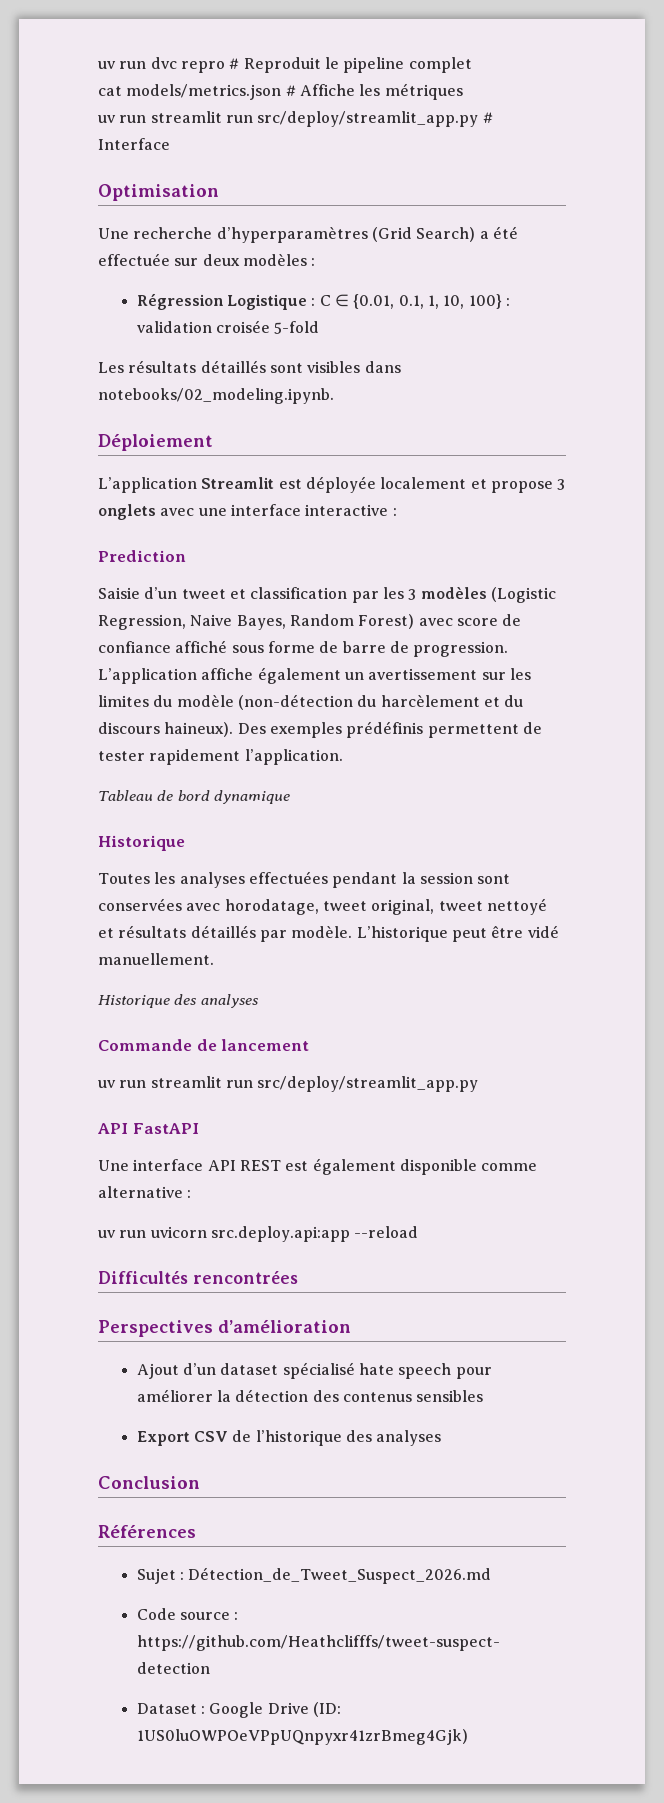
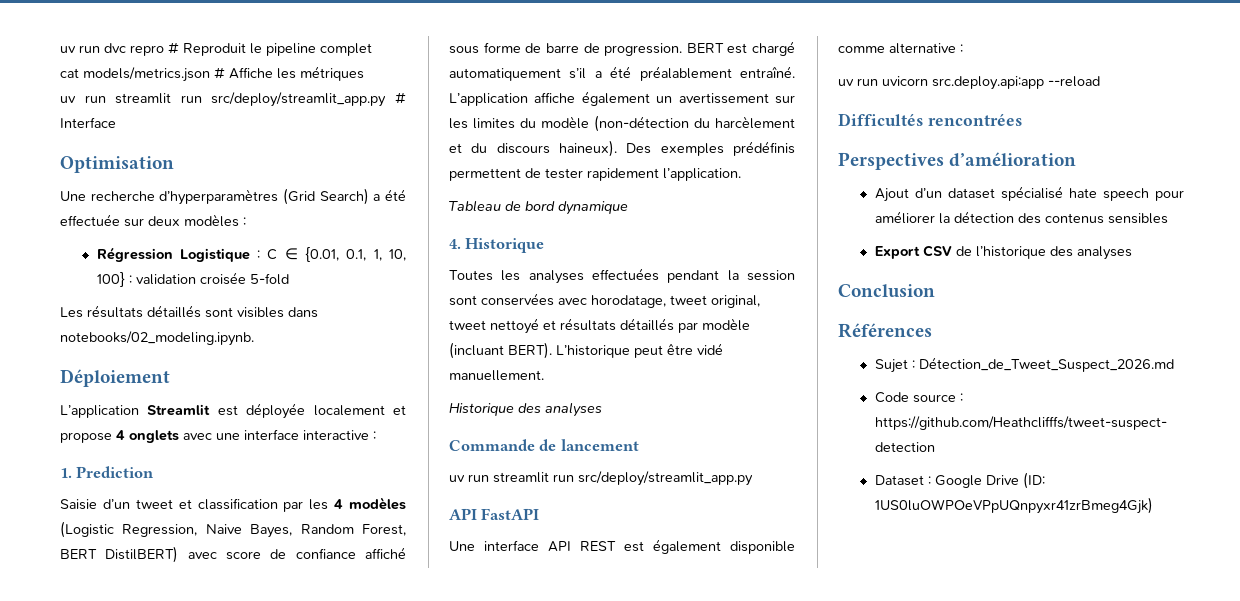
[557,479,566,490] 3 -> [116,430,125,440] 4
(397, 512) none -> [60,468,72,478] 1.
[408,589,417,600] 3 -> [334,499,344,509] 4
[358,614,415,629] Forest) -> [362,524,406,536] [60,546,179,563] Forest, BERT DistilBERT)
(509, 649) none -> [686,41,795,56] [449,66,795,81] BERT est chargé automatiquement s’il a été préalablement entraîné.
(290, 797) none -> [449,239,461,249] 4.
[291,926,353,938] modèle. -> [702,318,750,331] [449,342,552,359] modèle (incluant BERT).

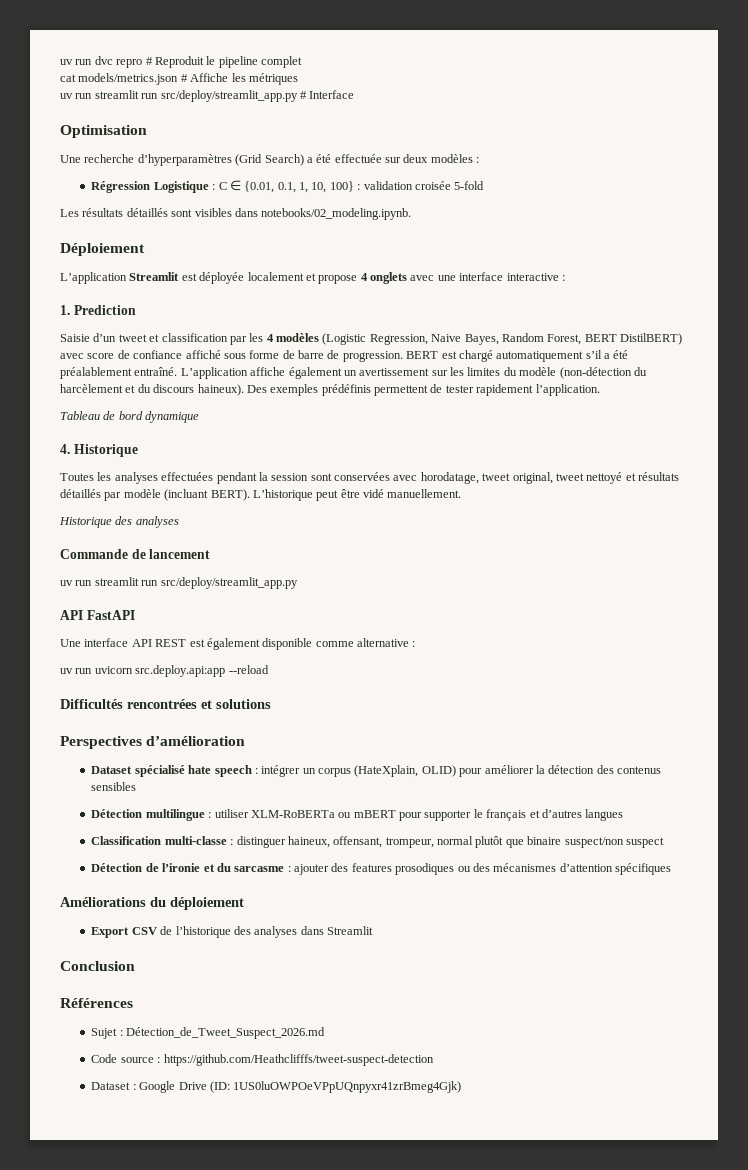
(1022, 119) none -> [201,699,271,709] et solutions
[874,186,1149,202] Ajout d’un dataset spécialisé hate speech -> [91,765,456,777] Dataset spécialisé hate speech : intégrer un corpus (HateXplain, OLID)
(1168, 218) none -> [91,809,624,821] [91,836,664,848] [91,863,672,875] [60,897,244,910] // Détection multilingue : utiliser XLM-RoBERTa ou mBERT pour supporter le français et d’autres langues // Classification multi-classe : distinguer haineux, offensant, trompeur, normal plutôt que binaire suspect/non suspect // Détection de l’ironie et du sarcasme : ajouter des features prosodiques ou des mécanismes d’attention spécifiques // Améliorations du déploiement
(1132, 253) none -> [300,926,374,935] dans Streamlit

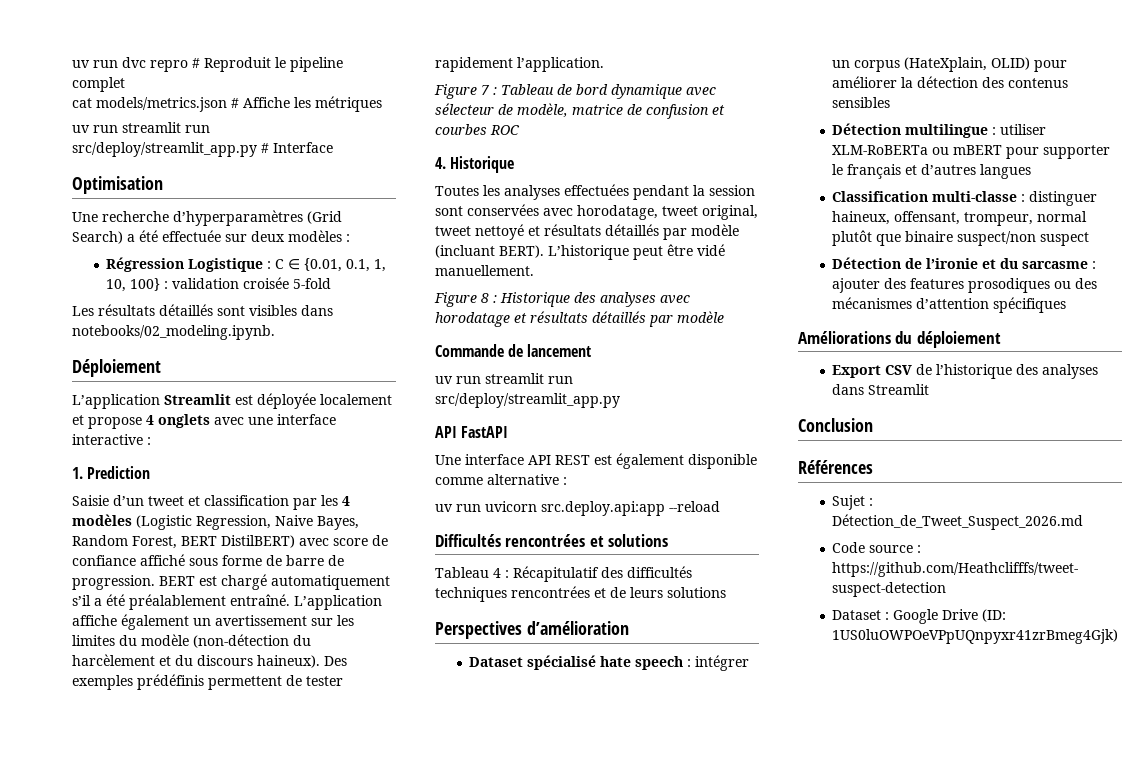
(600, 390) none -> [434,84,497,99] Figure 7 :
(200, 417) none -> [686,87,716,96] [435,103,725,119] [435,124,520,135] avec sélecteur de modèle, matrice de confusion et courbes ROC
(462, 493) none -> [434,292,497,307] Figure 8 :
(179, 522) none -> [660,295,690,304] [435,311,724,327] avec horodatage et résultats détaillés par modèle
(271, 704) none -> [435,566,692,582] [435,586,726,602] // Tableau 4 : Récapitulatif des difficultés techniques rencontrées et de leurs solutions

